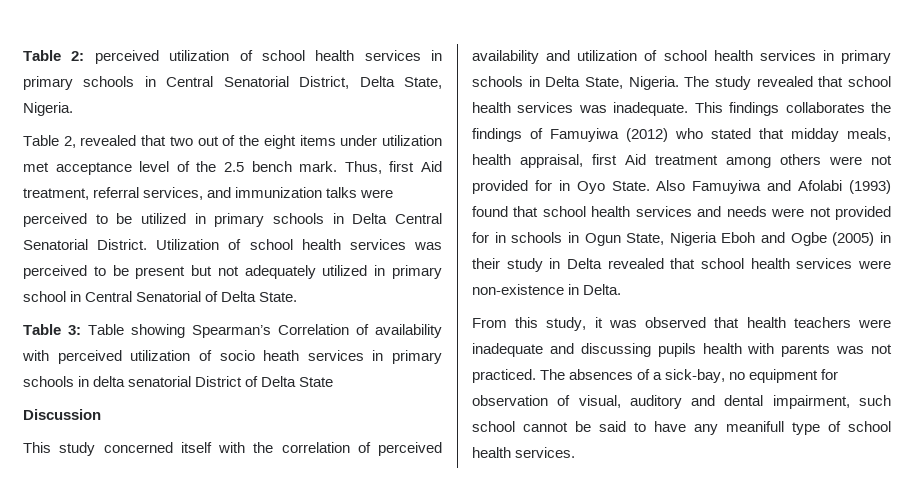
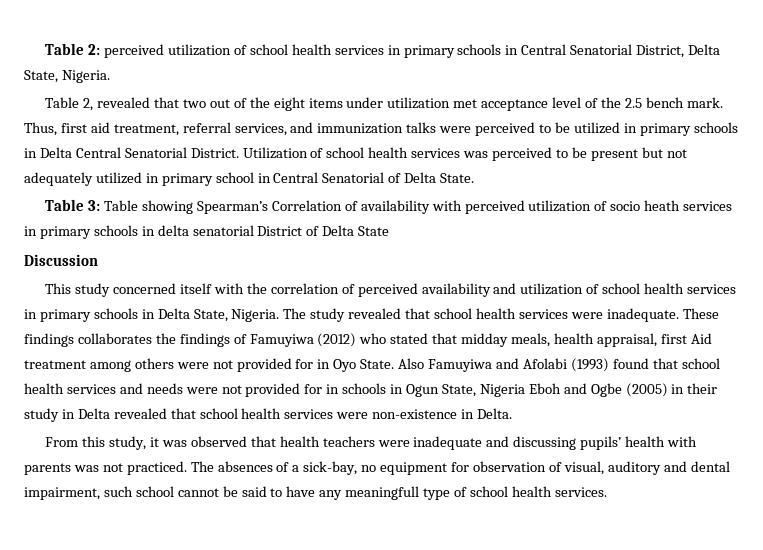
[421,161,443,172] Aid -> [90,122,110,133] aid
[578,102,723,116] was inadequate. This -> [570,308,719,322] were inadequate. These
[657,343,696,357] pupils -> [580,436,622,450] pupils’
[726,421,784,432] meanifull -> [345,486,420,500] meaningfull

